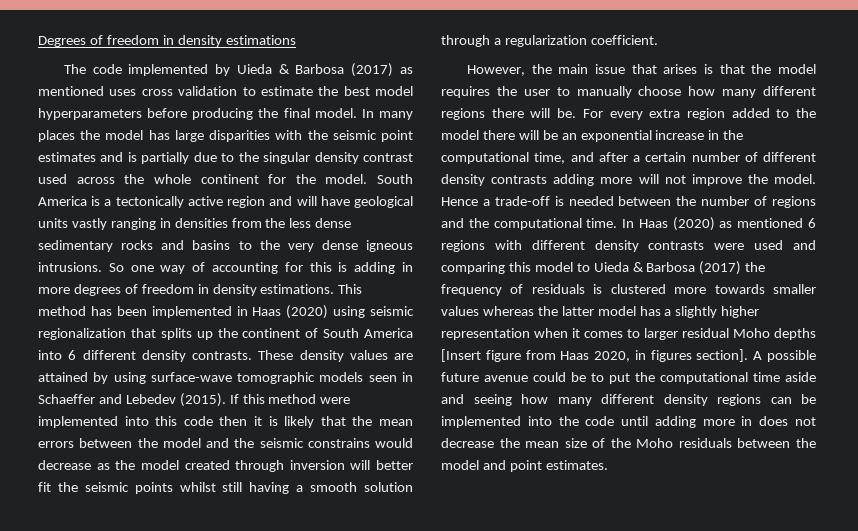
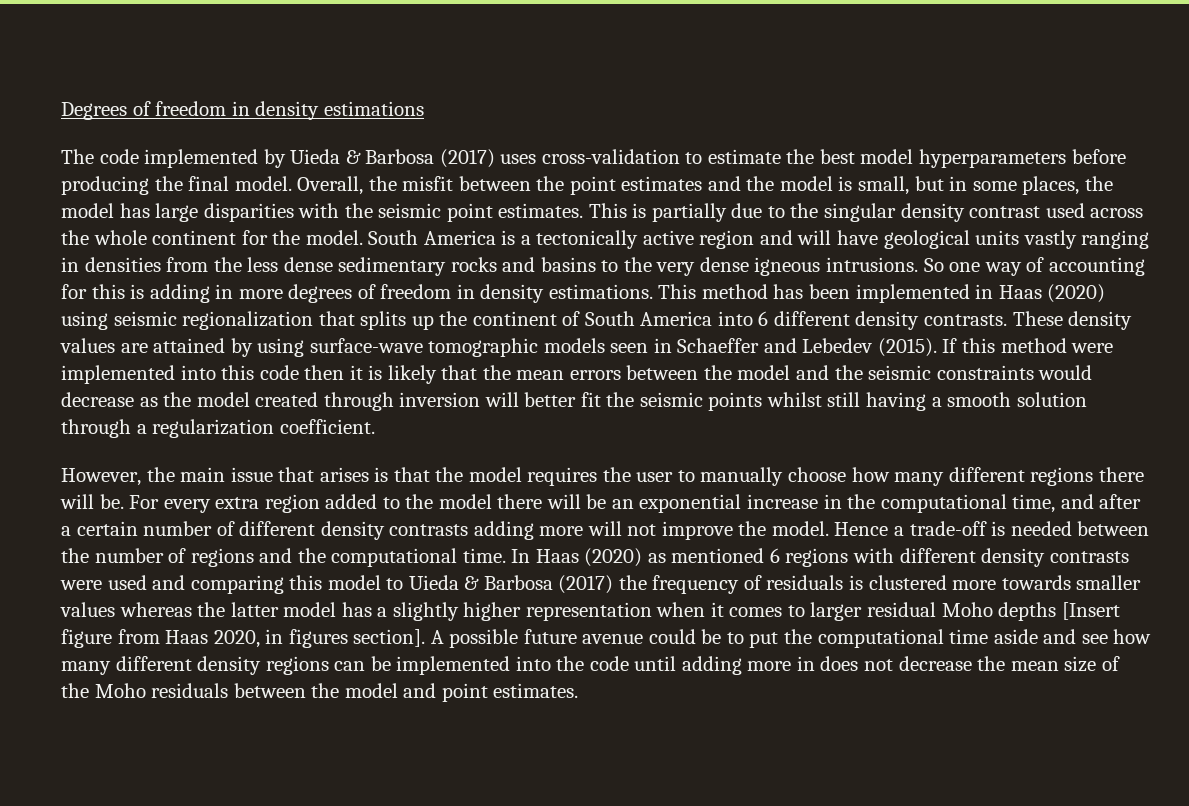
[400,67,414,74] [38,86,238,96] as mentioned uses cross validation -> [500,149,680,164] uses cross-validation
[361,109,414,120] [38,130,75,142] In many places -> [297,176,1080,195] Overall, the misfit between the point estimates and the model is small, but in some places,
[38,152,124,162] estimates and -> [498,203,627,218] estimates. This
[307,438,370,448] constrains -> [936,365,1034,380] constraints
[473,394,512,406] seeing -> [1081,634,1108,644] see

